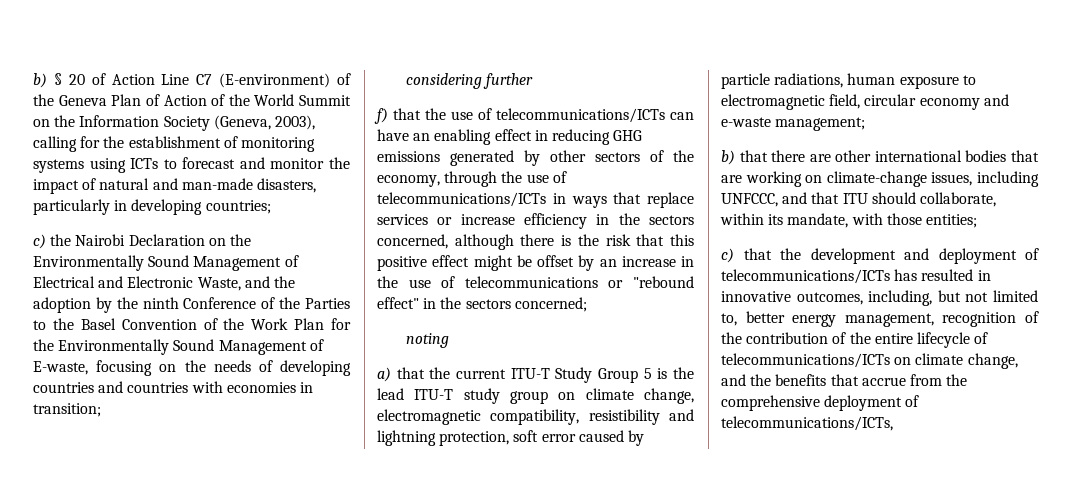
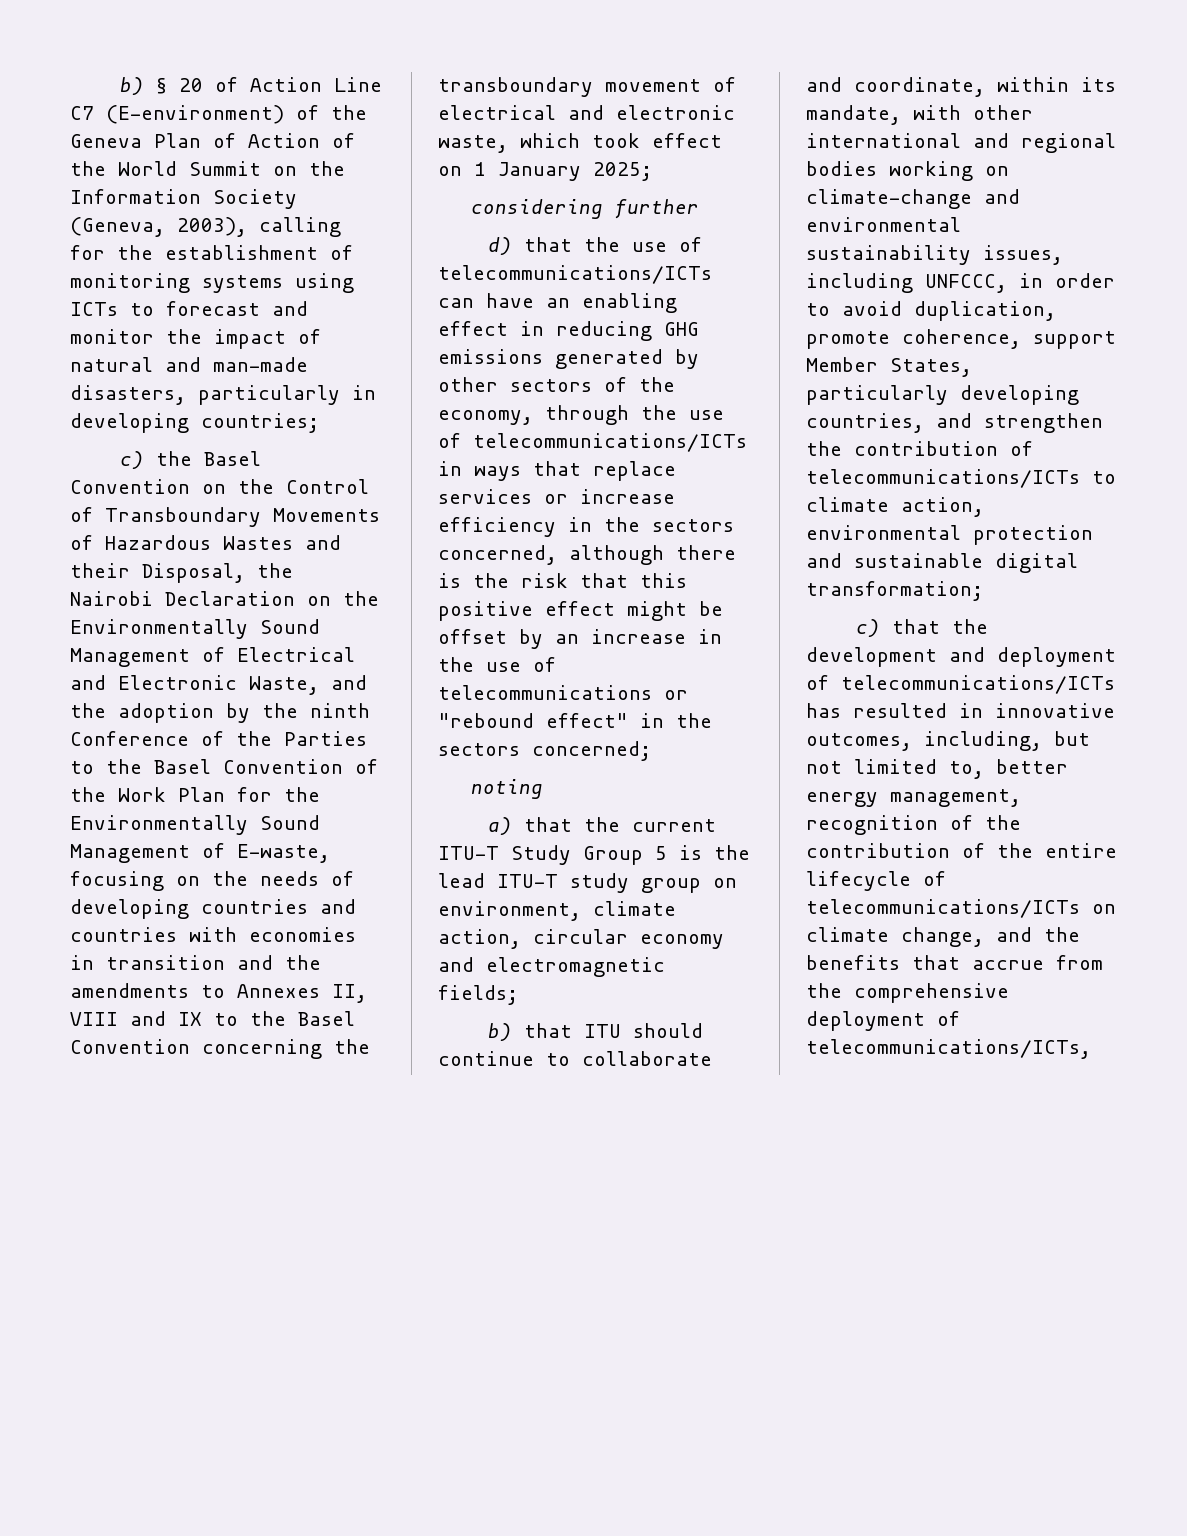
(72, 240) none -> [203,451,261,466] [70,479,369,494] [70,507,380,527] [70,535,341,550] [70,563,293,583] Basel Convention on the Control of Transboundary Movements of Hazardous Wastes and their Disposal, the
[33,403,101,417] transition; -> [106,955,321,970] [70,983,367,1003] [70,1011,355,1026] [70,1039,370,1059] [438,77,736,97] [438,105,735,120] [438,133,722,153] [438,162,652,181] transition and the amendments to Annexes II, VIII and IX to the Basel Convention concerning the transboundary movement of electrical and electronic waste, which took effect on 1 January 2025;
[374,108,388,124] f) -> [487,237,512,255] d)
[585,388,694,404] [377,409,694,425] [377,430,644,446] [721,73,976,89] [721,94,861,110] climate change, electromagnetic compatibility, resistibility and lightning protection, soft error caused by particle radiations, human exposure to electromagnetic field, -> [438,901,676,921] [438,929,521,949] environment, climate action,
[721,117,866,131] e-waste management; -> [486,957,665,977] [438,985,518,1005] electromagnetic fields;
[771,150,1039,162] [721,171,1039,187] [721,192,996,207] [720,213,977,228] there are other international bodies that are working on climate-change issues, including UNFCCC, and that ITU should collaborate, within its mandate, with those entities; -> [583,1023,703,1038] [438,1051,712,1066] [806,77,1116,97] [806,105,1033,125] [806,133,1116,153] [806,161,1009,181] [806,189,1020,209] [806,217,961,232] [806,245,1063,265] [806,273,1115,293] [806,301,1056,321] [806,329,1116,349] [806,357,972,377] [806,385,1079,405] [806,413,1103,433] [806,441,1033,456] [806,469,1116,488] [806,497,984,517] [806,525,1093,545] [806,553,1078,573] [806,581,983,601] ITU should continue to collaborate and coordinate, within its mandate, with other international and regional bodies working on climate-change and environmental sustainability issues, including UNFCCC, in order to avoid duplication, promote coherence, support Member States, particularly developing countries, and strengthen the contribution of telecommunications/ICTs to climate action, environmental protection and sustainable digital transformation;

